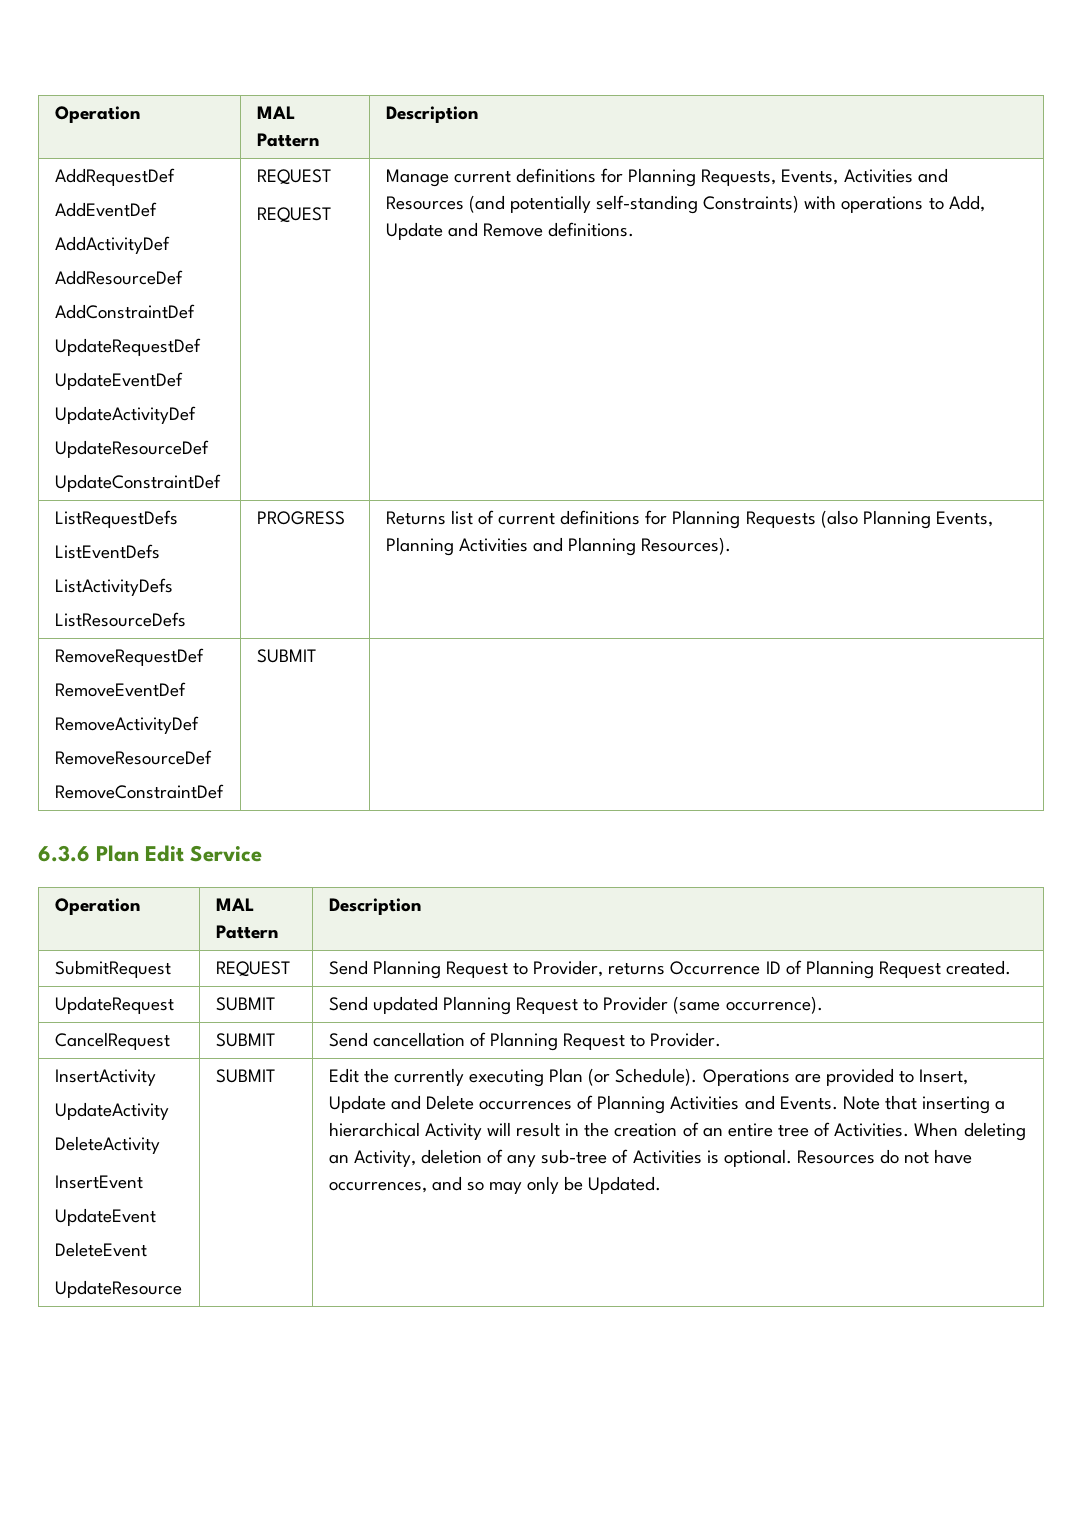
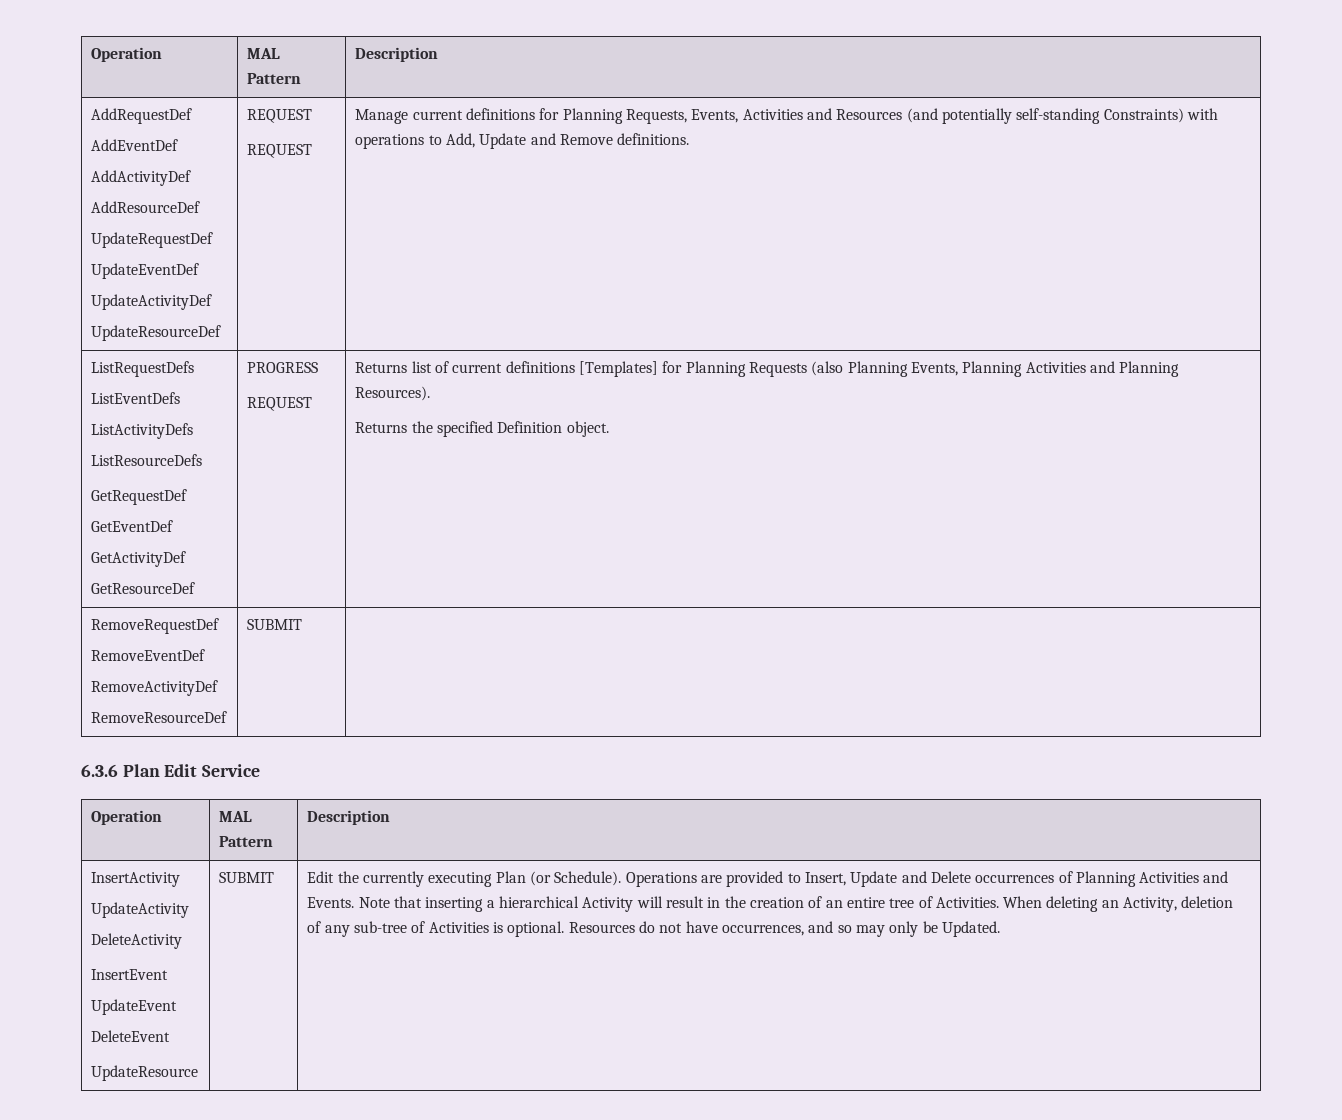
[54,304,195,319] // AddConstraintDef -> (201, 207) none
[54,474,221,492] // UpdateConstraintDef -> (222, 333) none
(186, 619) none -> [91,489,188,505] [91,520,174,532] [91,551,187,567] [91,582,196,594] // GetRequestDef // GetEventDef // GetActivityDef // GetResourceDef
(345, 518) none -> [247,397,313,411] // REQUEST
(641, 517) none -> [578,361,658,377] [Templates]
(732, 546) none -> [355,421,609,437] // Returns the specified Definition object.
[54,784,224,799] // RemoveConstraintDef -> (228, 717) none
[54,960,171,978] [215,961,290,977] [328,960,1012,979] [54,996,174,1014] [215,997,275,1011] [328,996,823,1015] [54,1032,170,1050] [215,1033,275,1047] [328,1032,722,1051] // SubmitRequest | REQUEST | Send Planning Request to Provider, returns Occurrence ID of Planning Request created. // UpdateRequest | SUBMIT | Send updated Planning Request to Provider (same occurrence). // CancelRequest | SUBMIT | Send cancellation of Planning Request to Provider. -> (391, 817) none

